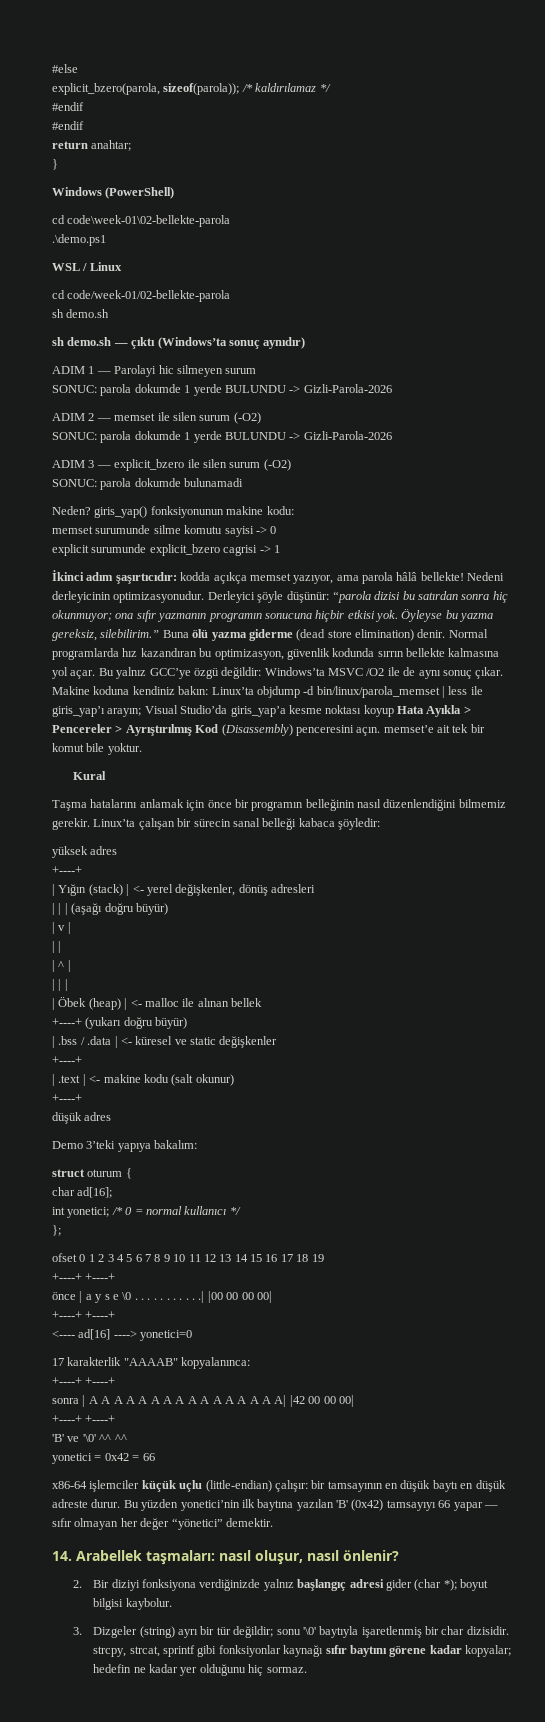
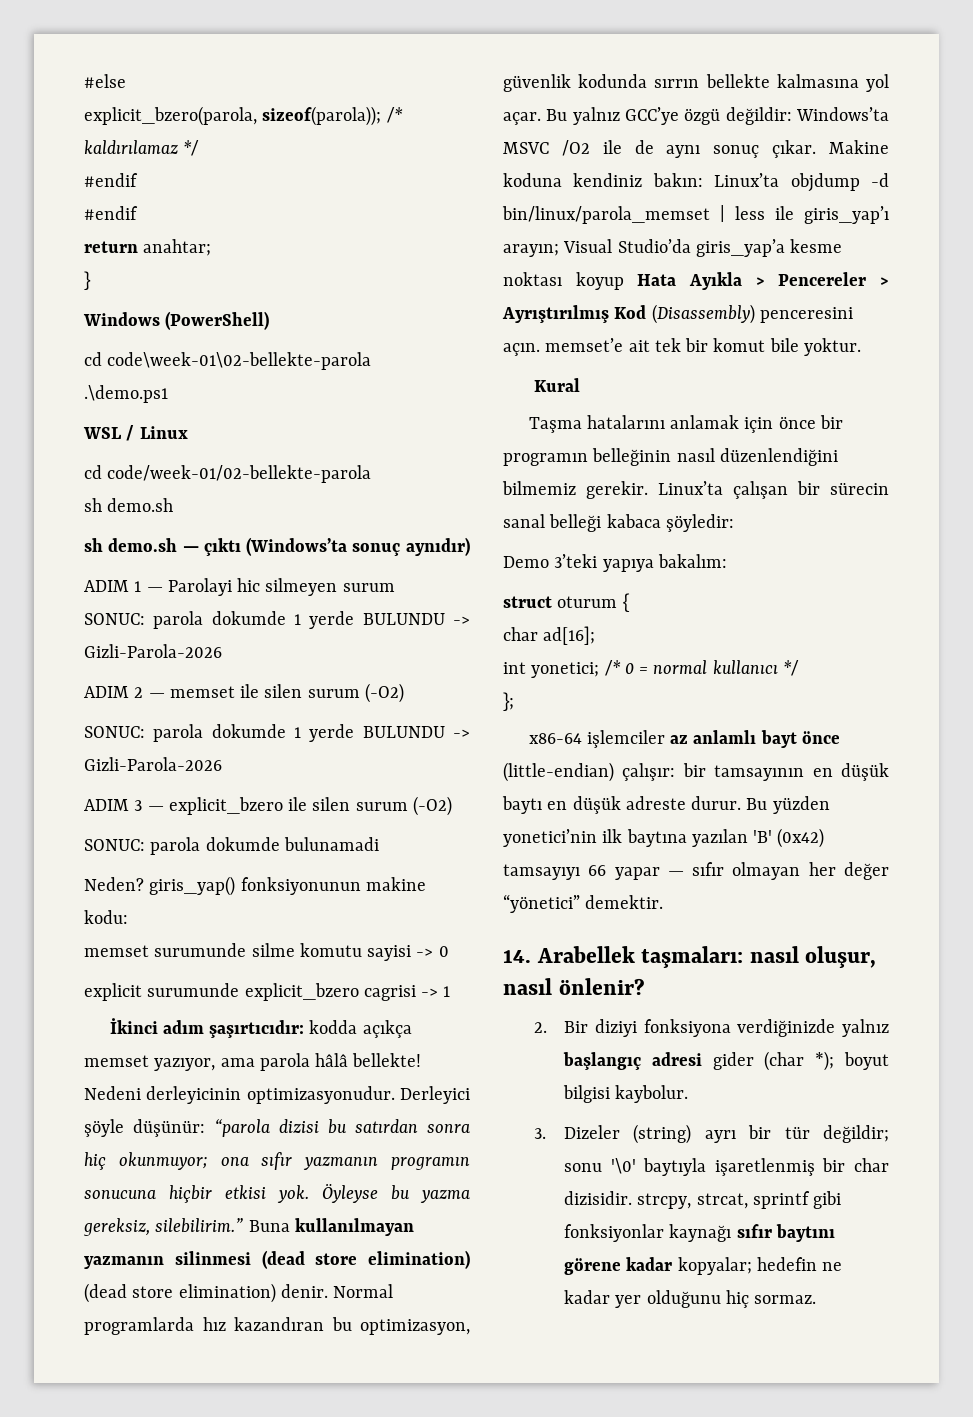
[192,629,293,641] ölü yazma giderme -> [294,1218,414,1236] [84,1250,470,1269] kullanılmayan yazmanın silinmesi (dead store elimination)
[52,846,118,858] [52,866,82,874] [52,884,315,896] [52,903,168,915] [52,922,71,934] [52,941,62,953] [52,960,71,972] [52,979,68,991] [52,997,262,1010] [52,1017,188,1029] [52,1036,278,1048] [52,1056,82,1064] [52,1074,234,1086] [52,1094,82,1102] [52,1112,112,1124] // yüksek adres // +----+ // | Yığın (stack) | <- yerel değişkenler, dönüş adresleri // | | | (aşağı doğru büyür) // | v | // | | // | ^ | // | | | // | Öbek (heap) | <- malloc ile alınan bellek // +----+ (yukarı doğru büyür) // | .bss / .data | <- küresel ve static değişkenler // +----+ // | .text | <- makine kodu (salt okunur) // +----+ // düşük adres -> (734, 523) none
[52,1253,324,1262] [52,1273,116,1281] [52,1291,272,1303] [52,1311,116,1319] [52,1329,193,1341] [52,1357,251,1369] [52,1377,116,1385] [52,1395,354,1407] [52,1415,116,1423] [52,1434,127,1442] [52,1453,155,1464] [52,1480,203,1492] ofset 0 1 2 3 4 5 6 7 8 9 10 11 12 13 14 15 16 17 18 19 // +----+ +----+ // önce | a y s e \0 . . . . . . . . . . .| |00 00 00 00| // +----+ +----+ // <---- ad[16] ----> yonetici=0 // 17 karakterlik "AAAAB" kopyalanınca: // +----+ +----+ // sonra | A A A A A A A A A A A A A A A A| |42 00 00 00| // +----+ +----+ // 'B' ve '\0' ^^ ^^ // yonetici = 0x42 = 66 // x86-64 işlemciler küçük uçlu -> [528,730,840,748] x86-64 işlemciler az anlamlı bayt önce
[93,1626,138,1638] Dizgeler -> [564,1125,621,1139] Dizeler

